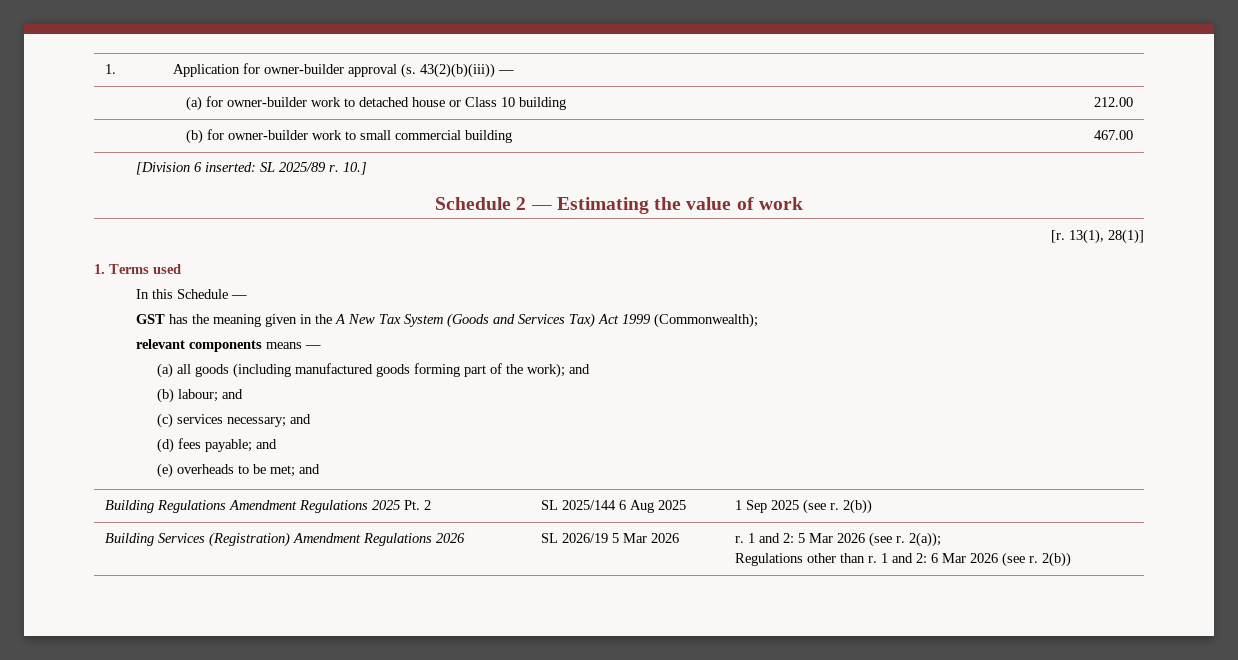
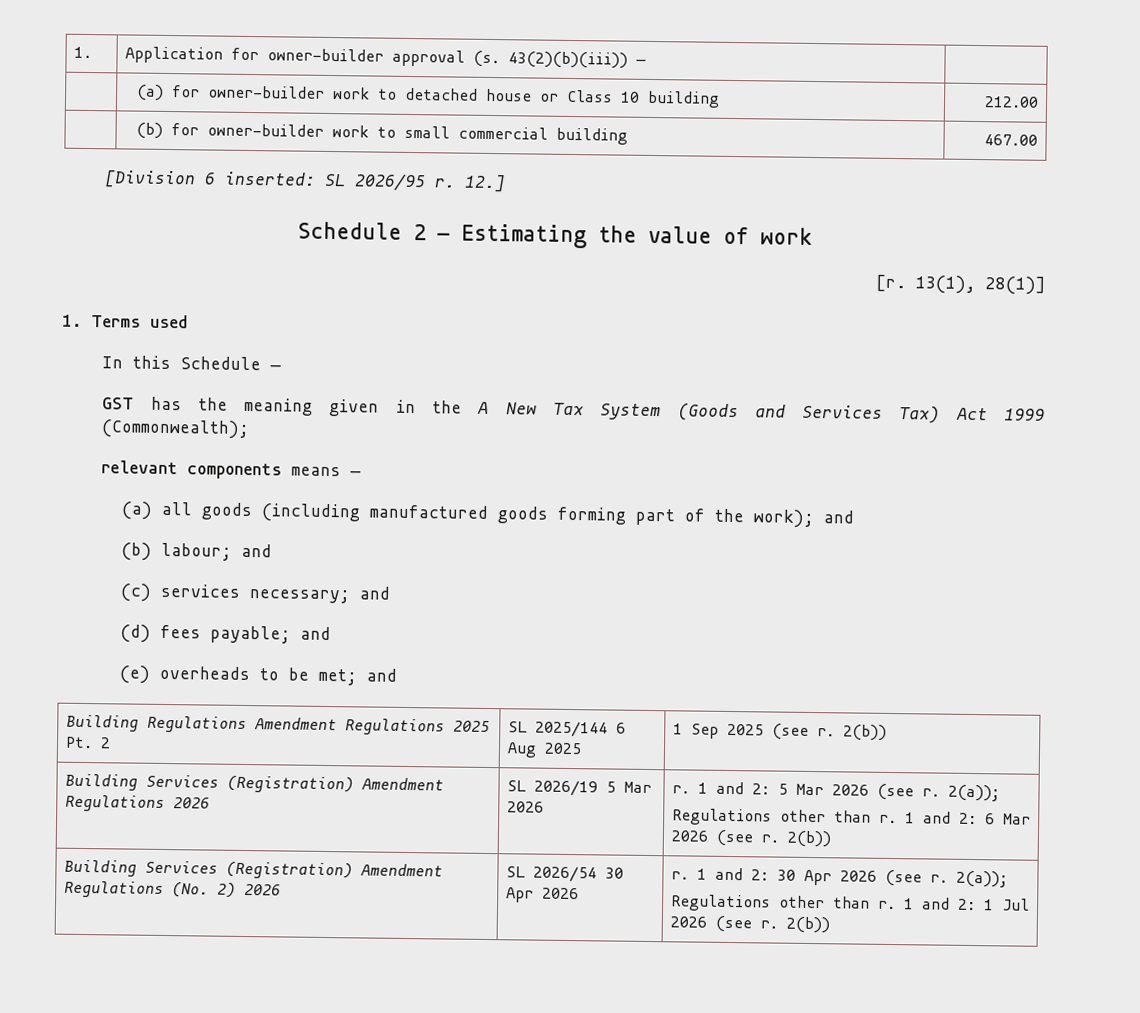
[278,162,367,175] 2025/89 r. 10.] -> [354,173,507,193] 2026/95 r. 12.]
(1072, 559) none -> [63,859,443,880] [63,880,281,898] [505,865,624,883] [505,887,579,903] [670,867,1008,888] [670,894,1030,912] [669,915,830,934] // Building Services (Registration) Amendment Regulations (No. 2) 2026 | SL 2026/54 30 Apr 2026 | r. 1 and 2: 30 Apr 2026 (see r. 2(a)); // Regulations other than r. 1 and 2: 1 Jul 2026 (see r. 2(b))

